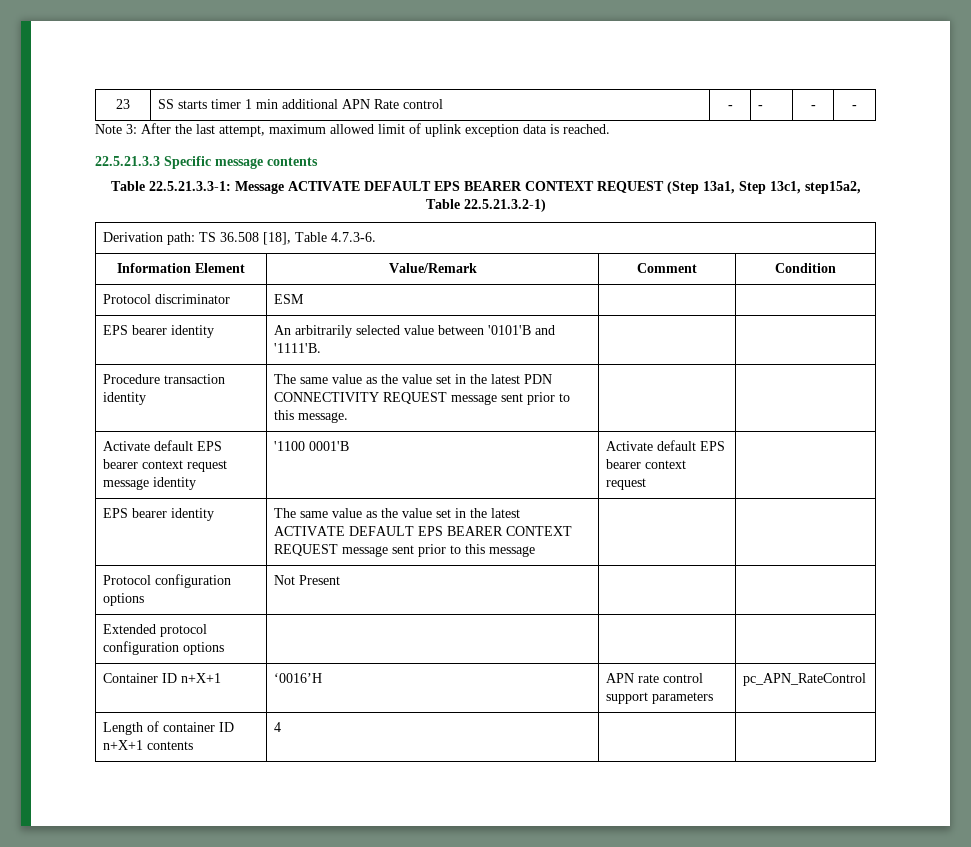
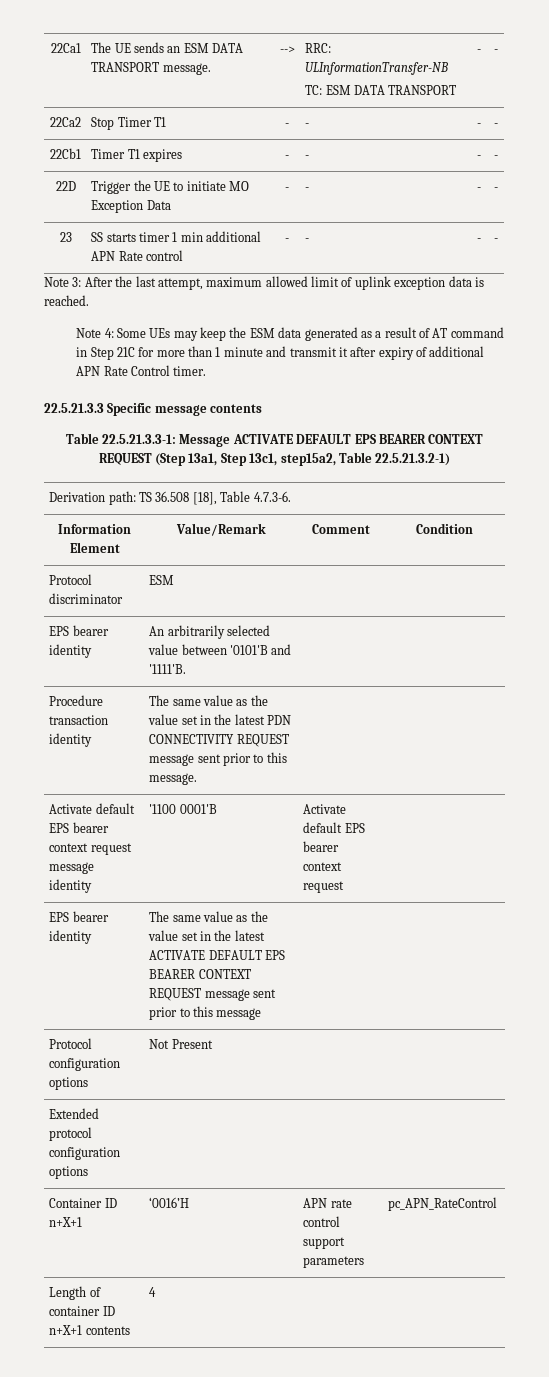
(116, 104) none -> [50,43,81,53] [91,42,244,53] [91,62,211,75] [279,46,295,53] [305,43,332,53] [305,62,449,75] [305,85,457,95] [477,49,481,53] [493,49,498,53] [50,117,81,127] [91,117,167,130] [285,123,289,127] [305,123,310,127] [477,123,481,127] [493,123,498,127] [50,148,81,159] [91,149,183,162] [285,155,289,159] [305,155,310,159] [477,155,481,159] [493,155,498,159] [55,181,76,191] [91,180,250,194] [91,200,171,213] [285,187,289,191] [305,187,310,191] [477,187,481,191] [493,187,498,191] 22Ca1 | The UE sends an ESM DATA TRANSPORT message. | --> | RRC: ULInformationTransfer-NB // TC: ESM DATA TRANSPORT | - | - // 22Ca2 | Stop Timer T1 | - | - | - | - // 22Cb1 | Timer T1 expires | - | - | - | - // 22D | Trigger the UE to initiate MO Exception Data | - | - | - | - //
(610, 129) none -> [76,327,504,341] [76,346,485,360] [76,365,207,376] // Note 4: Some UEs may keep the ESM data generated as a result of AT command in Step 21C for more than 1 minute and transmit it after expiry of additional APN Rate Control timer.

